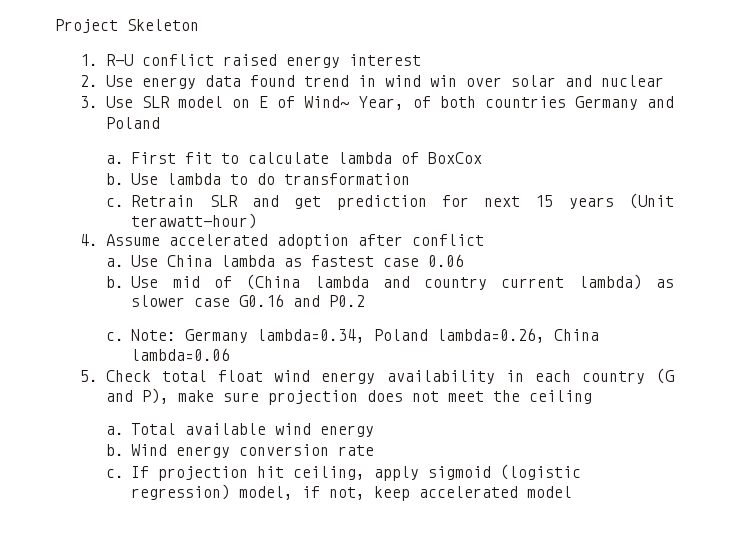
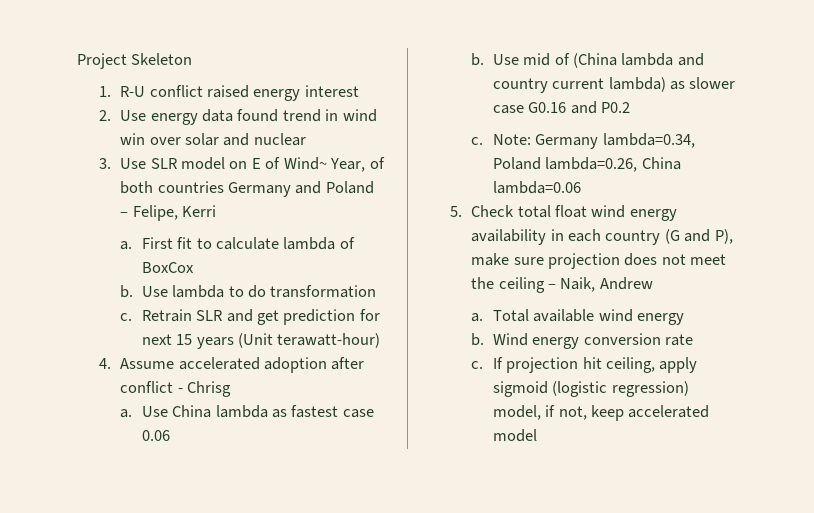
(160, 123) none -> [120,205,217,221] – Felipe, Kerri
(484, 240) none -> [177,381,232,397] - Chrisg
(592, 397) none -> [548,277,653,292] – Naik, Andrew

